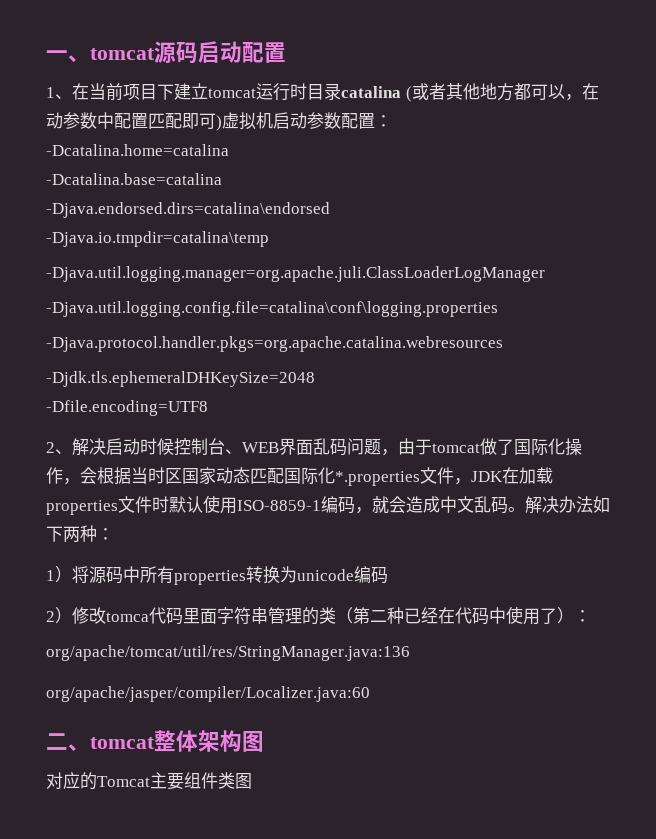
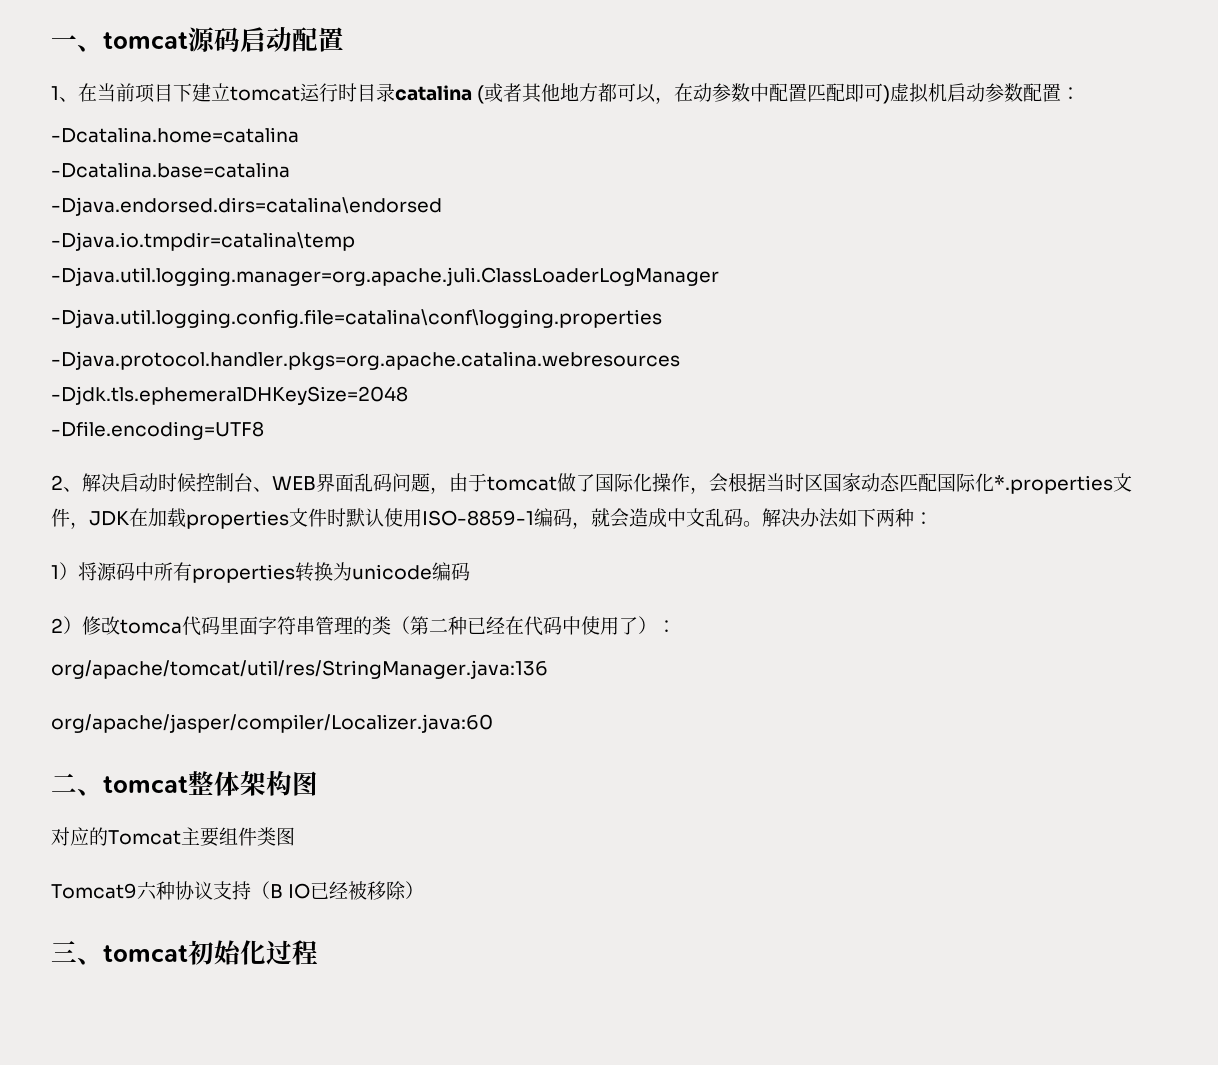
(252, 781) none -> [51,881,425,900] [51,940,318,965] // Tomcat9六种协议支持（B IO已经被移除） // 三、tomcat初始化过程

